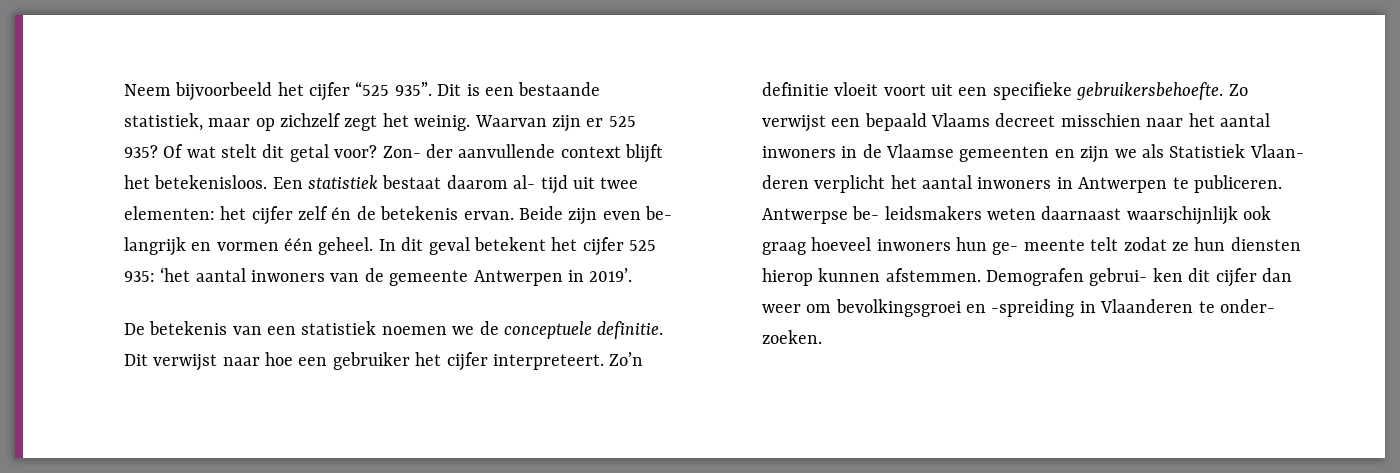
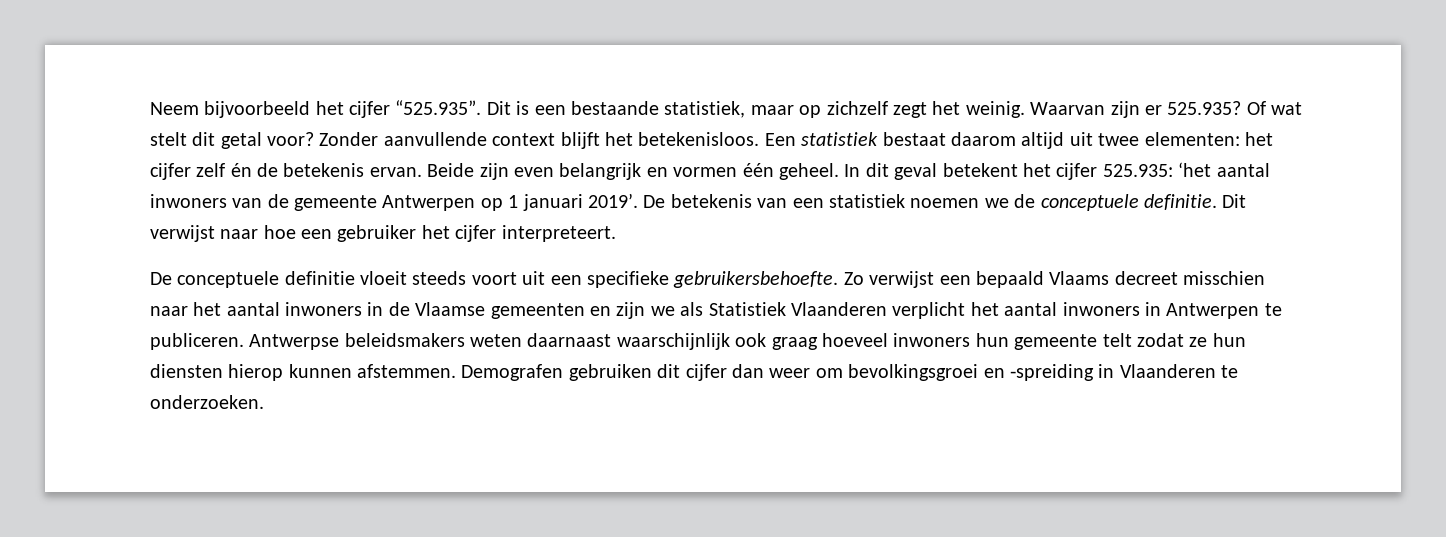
[355,81,432,96] “525 935”. -> [395,100,482,115] “525.935”.
[608,116,636,127] [123,145,158,158] 525 935? -> [1167,101,1242,115] 525.935?
[382,144,454,158] Zon‐ der -> [319,132,379,146] Zonder
[513,175,568,194] al‐ tijd -> [1021,132,1065,149] altijd
[645,206,673,220] [123,237,186,256] be‐ langrijk -> [559,163,642,180] belangrijk
[629,240,657,251] [123,271,155,282] 525 935: -> [1102,164,1173,177] 525.935:
[568,270,585,282] in -> [480,194,583,211] op 1 januari
(633, 275) // -> (638, 200) none
[609,352,644,366] Zo’n -> [149,271,280,288] // De conceptuele
(879, 89) none -> [412,271,467,285] steeds
[1249,144,1304,158] [761,175,809,189] Vlaan‐ deren -> [790,302,887,316] Vlaanderen
[852,206,982,220] be‐ leidsmakers -> [344,333,465,347] beleidsmakers
[992,239,1085,255] ge‐ meente -> [1014,334,1098,350] gemeente
[1089,268,1183,286] gebrui‐ ken -> [568,364,652,381] gebruiken
[1220,299,1276,313] [761,330,822,344] onder‐ zoeken. -> [149,395,264,409] onderzoeken.

